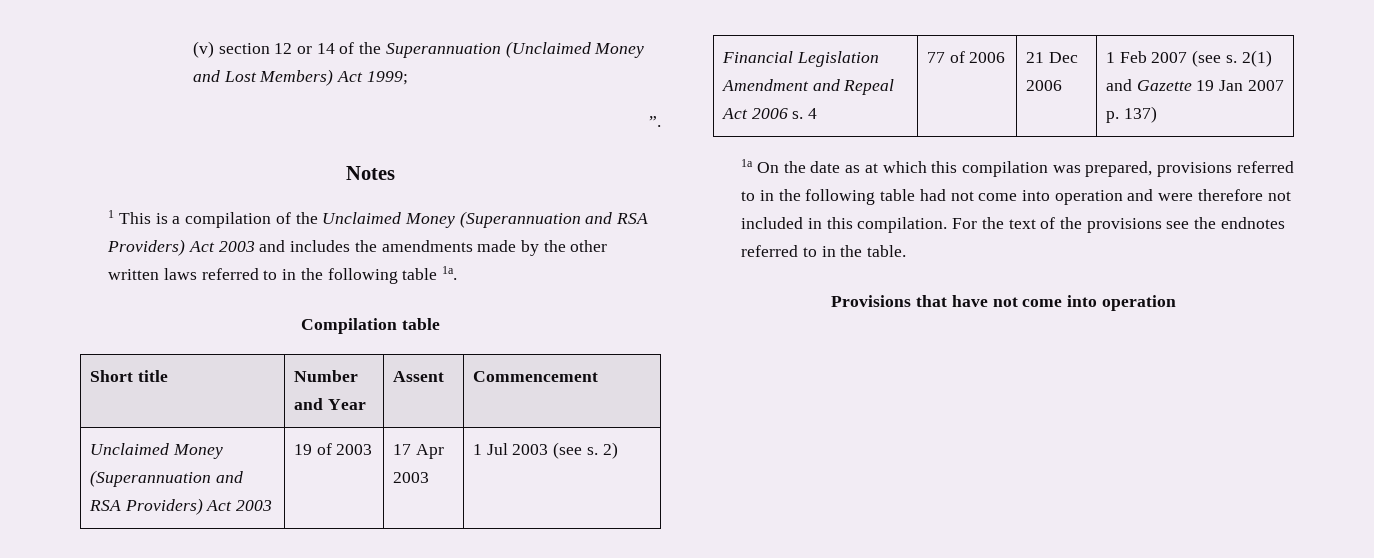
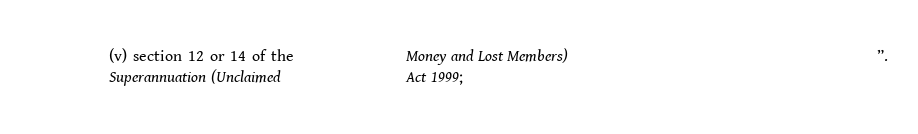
[346,166,395,180] [108,210,649,228] [107,239,608,256] [108,266,457,284] [301,318,440,334] [90,370,168,382] [294,370,359,382] [294,398,366,410] [393,371,445,382] [473,371,599,382] [90,443,223,459] [90,470,243,487] [89,498,273,515] [294,443,373,455] [393,444,444,459] [393,472,430,483] [473,442,618,459] [722,51,879,67] [722,79,895,95] [722,108,818,119] [927,51,1006,63] [1026,52,1078,63] [1026,80,1063,91] [1106,50,1272,67] [1106,79,1284,91] [1106,106,1157,123] [741,159,1294,177] [741,189,1291,205] [741,217,1285,233] [741,245,907,257] [831,295,1176,311] // Notes // 1 This is a compilation of the Unclaimed Money (Superannuation and RSA Providers) Act 2003 and includes the amendments made by the other written laws referred to in the following table 1a. // Compilation table // Short title | Number and Year | Assent | Commencement // Unclaimed Money (Superannuation and RSA Providers) Act 2003 | 19 of 2003 | 17 Apr 2003 | 1 Jul 2003 (see s. 2) // Financial Legislation Amendment and Repeal Act 2006 s. 4 | 77 of 2006 | 21 Dec 2006 | 1 Feb 2007 (see s. 2(1) and Gazette 19 Jan 2007 p. 137) // 1a On the date as at which this compilation was prepared, provisions referred to in the following table had not come into operation and were therefore not included in this compilation. For the text of the provisions see the endnotes referred to in the table. // Provisions that have not come into operation -> (888, 55) none

